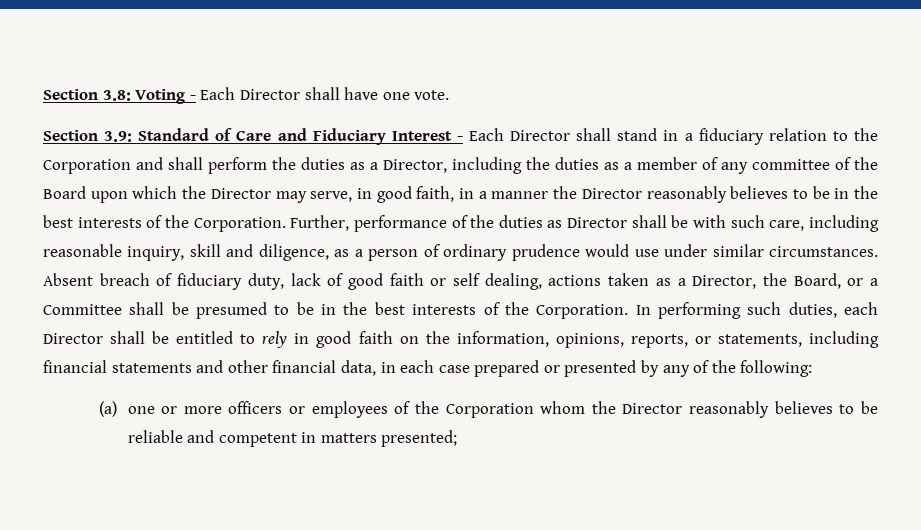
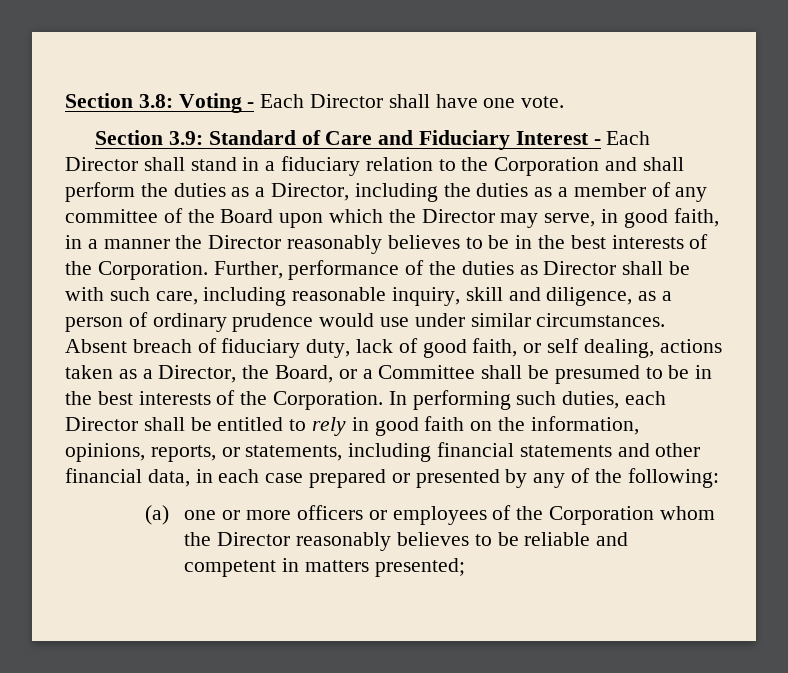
[389,273,424,286] faith -> [472,338,518,357] faith,

